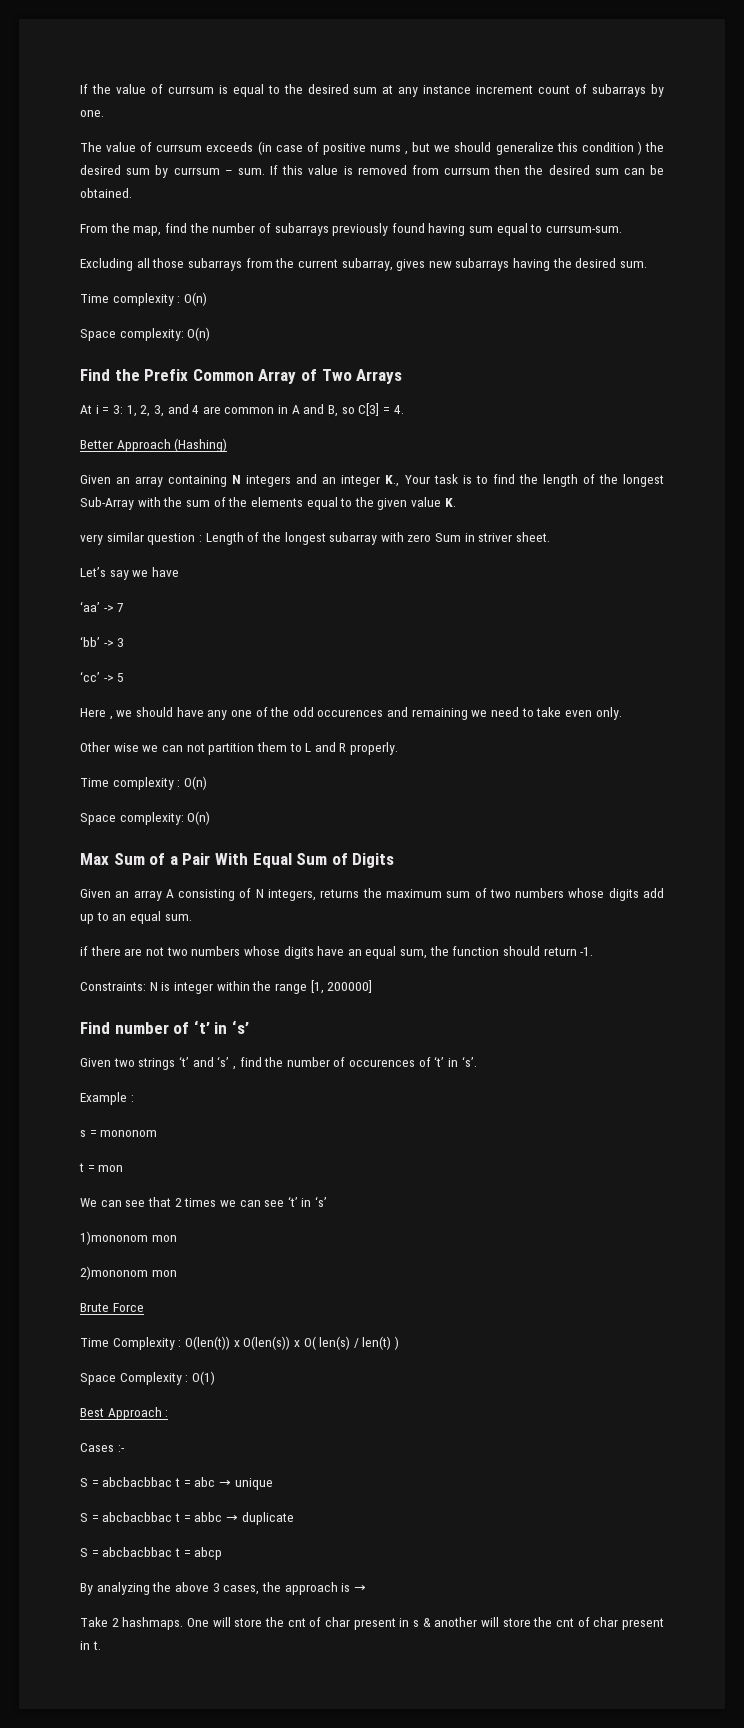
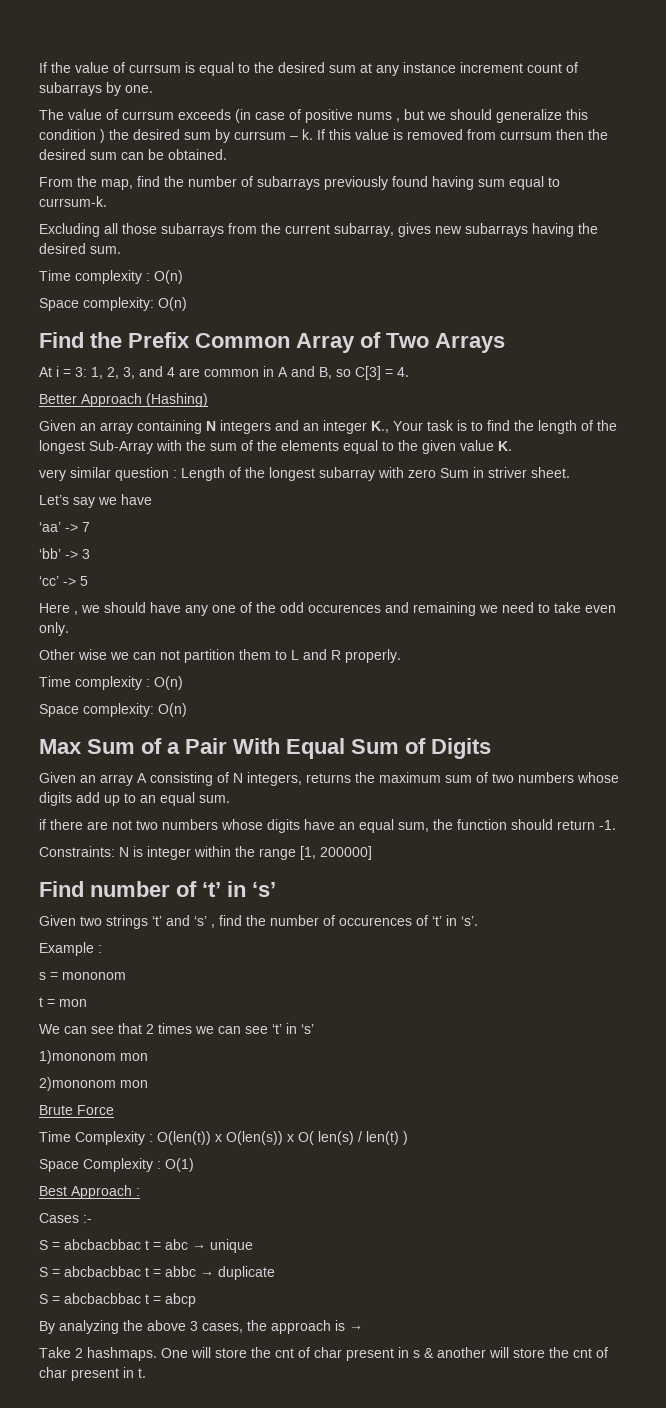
[237,168,265,175] sum. -> [302,129,313,140] k.
[546,225,623,233] currsum-sum. -> [39,196,107,207] currsum-k.

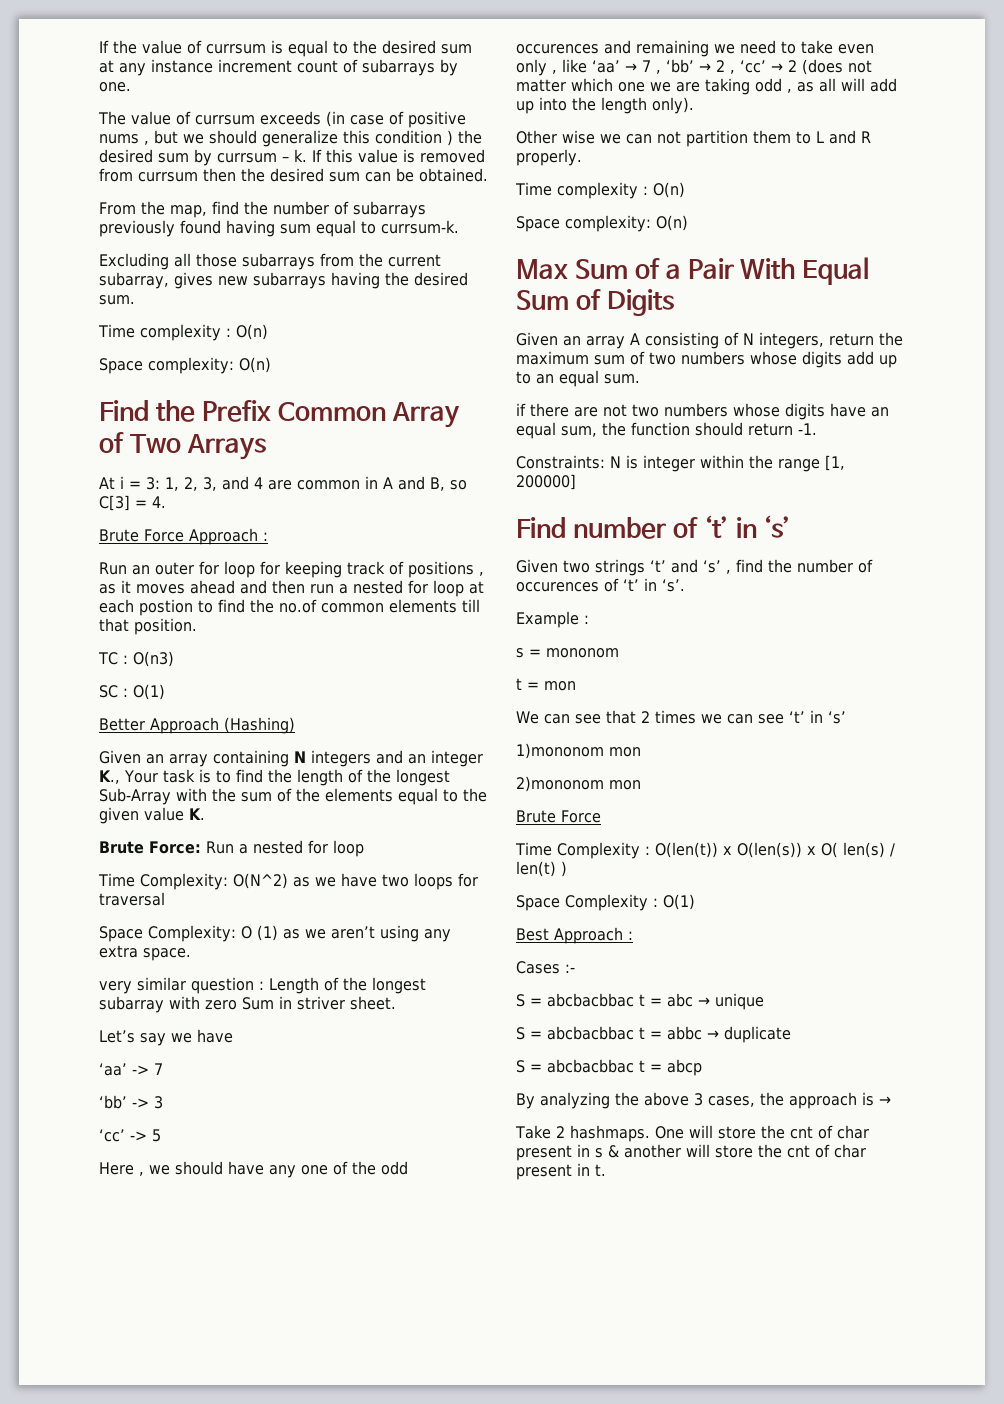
(409, 372) none -> [99,528,268,545] [99,561,484,578] [99,580,484,597] [99,599,480,616] [99,618,197,635] [98,651,174,667] [99,684,165,700] // Brute Force Approach : // Run an outer for loop for keeping track of positions , as it moves ahead and then run a nested for loop at each postion to find the no.of common elements till that position. // TC : O(n3) // SC : O(1)
(512, 446) none -> [99,840,364,857] [98,873,478,890] [99,892,165,906] [99,925,451,942] [99,945,191,961] // Brute Force: Run a nested for loop // Time Complexity: O(N^2) as we have two loops for traversal // Space Complexity: O (1) as we aren’t using any extra space.
[39,622,69,636] only. -> [516,59,872,76] [516,78,897,95] [516,97,694,114] only , like ‘aa’ → 7 , ‘bb’ → 2 , ‘cc’ → 2 (does not matter which one we are taking odd , as all will add up into the length only).
[306,773,351,783] returns -> [829,333,874,346] return

